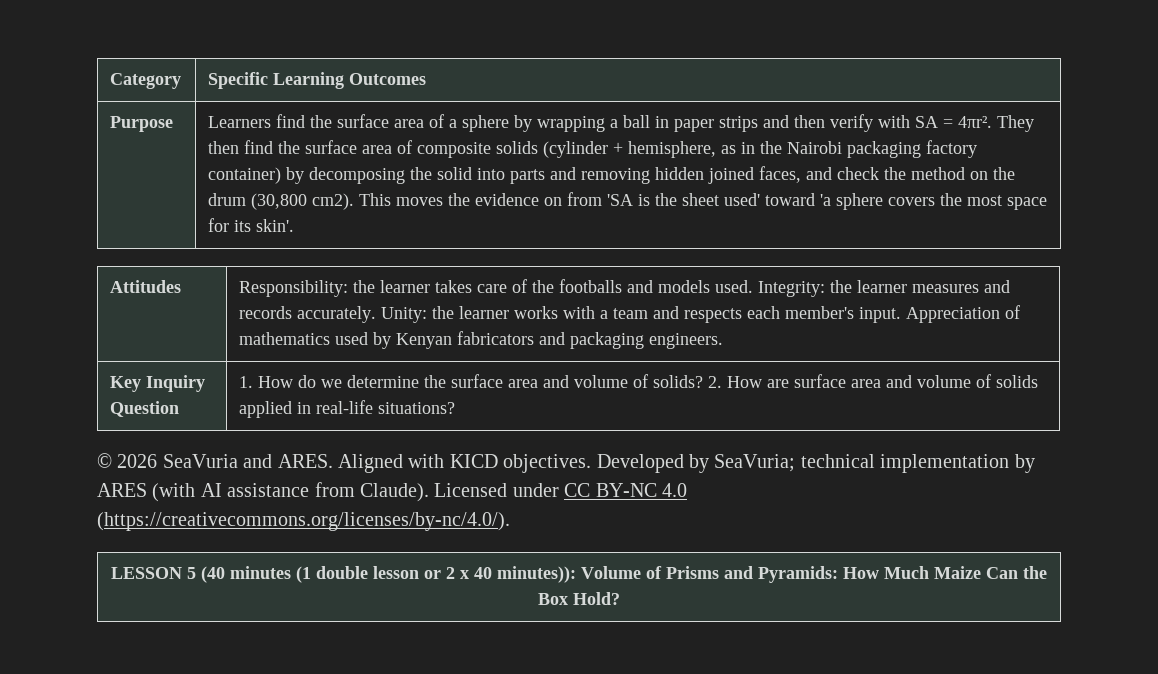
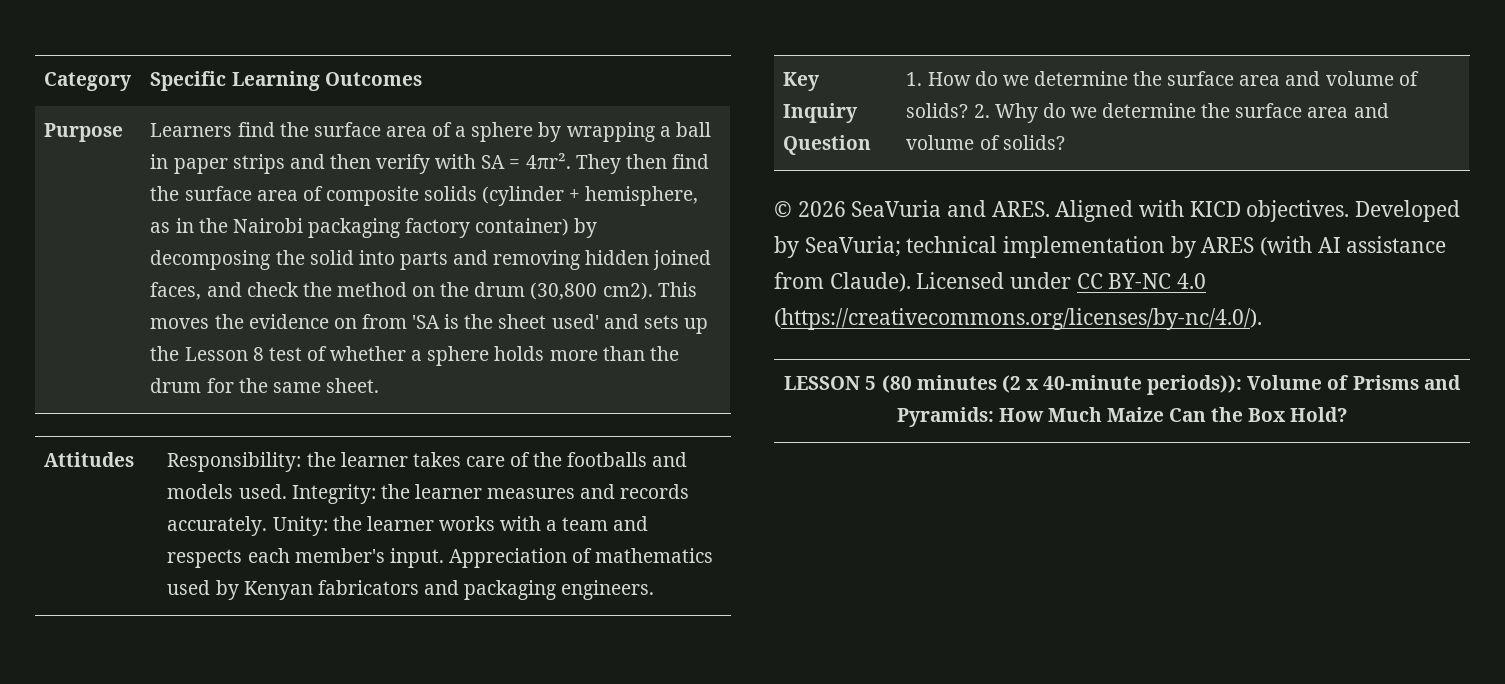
[765,193,1048,210] [208,218,295,232] toward 'a sphere covers the most space for its skin'. -> [603,314,708,334] [150,346,679,366] [150,378,379,393] and sets up the Lesson 8 test of whether a sphere holds more than the drum for the same sheet.
[727,374,1039,388] [239,400,456,418] How are surface area and volume of solids applied in real-life situations? -> [994,103,1389,123] [906,135,1065,150] Why do we determine the surface area and volume of solids?
[200,566,576,583] (40 minutes (1 double lesson or 2 x 40 minutes)): -> [881,375,1243,395] (80 minutes (2 x 40-minute periods)):

